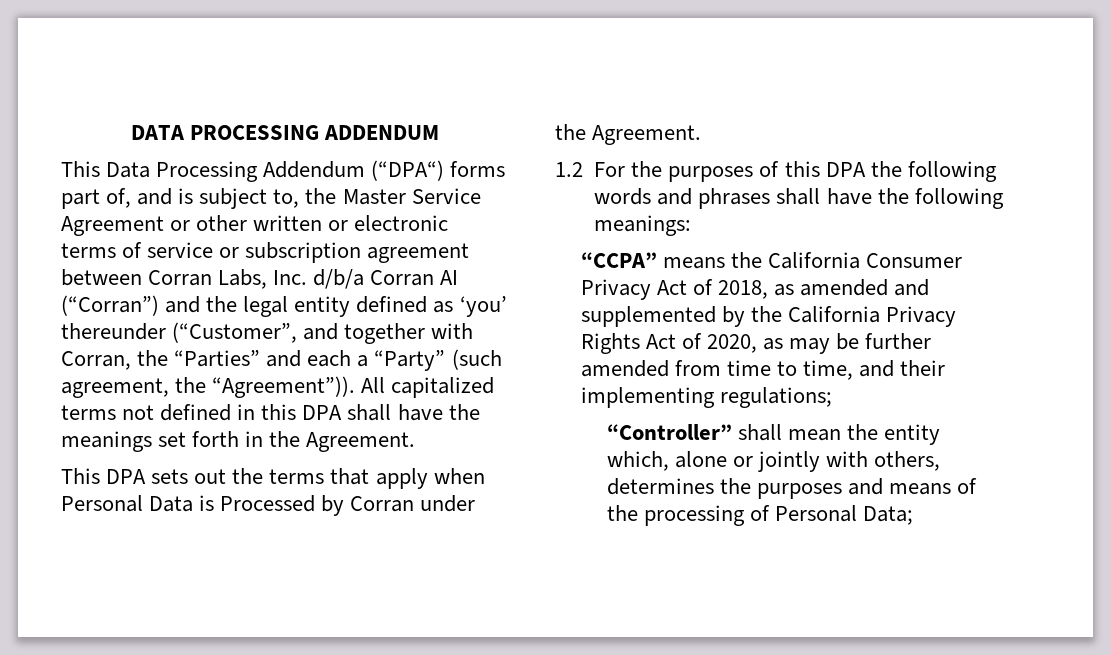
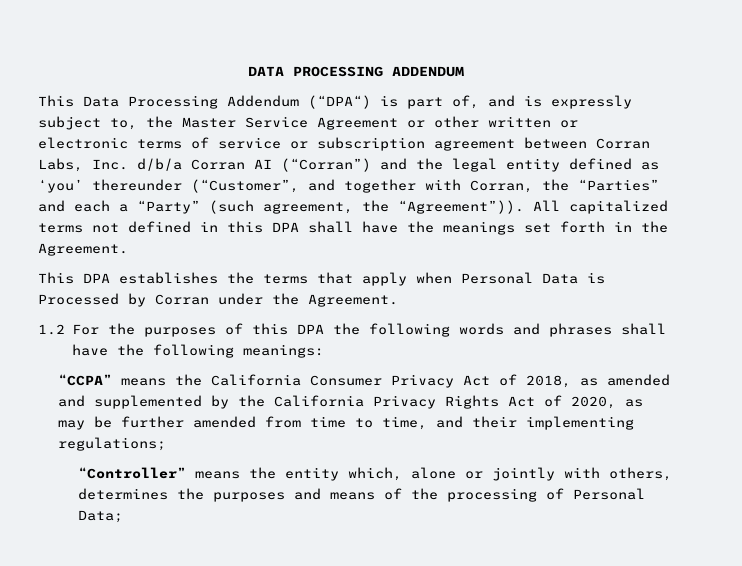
[450,161,506,177] forms -> [380,95,398,107] is
(194, 196) none -> [551,95,632,109] expressly
[151,469,227,484] sets out -> [119,272,218,284] establishes
[737,424,841,441] shall mean -> [194,471,240,479] means

